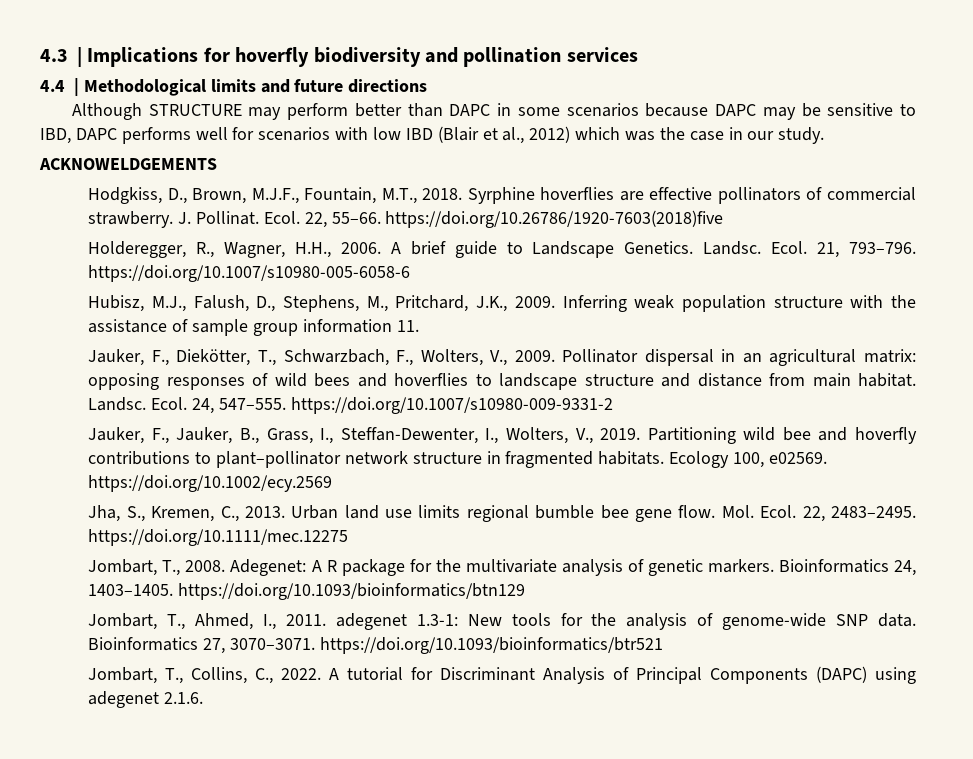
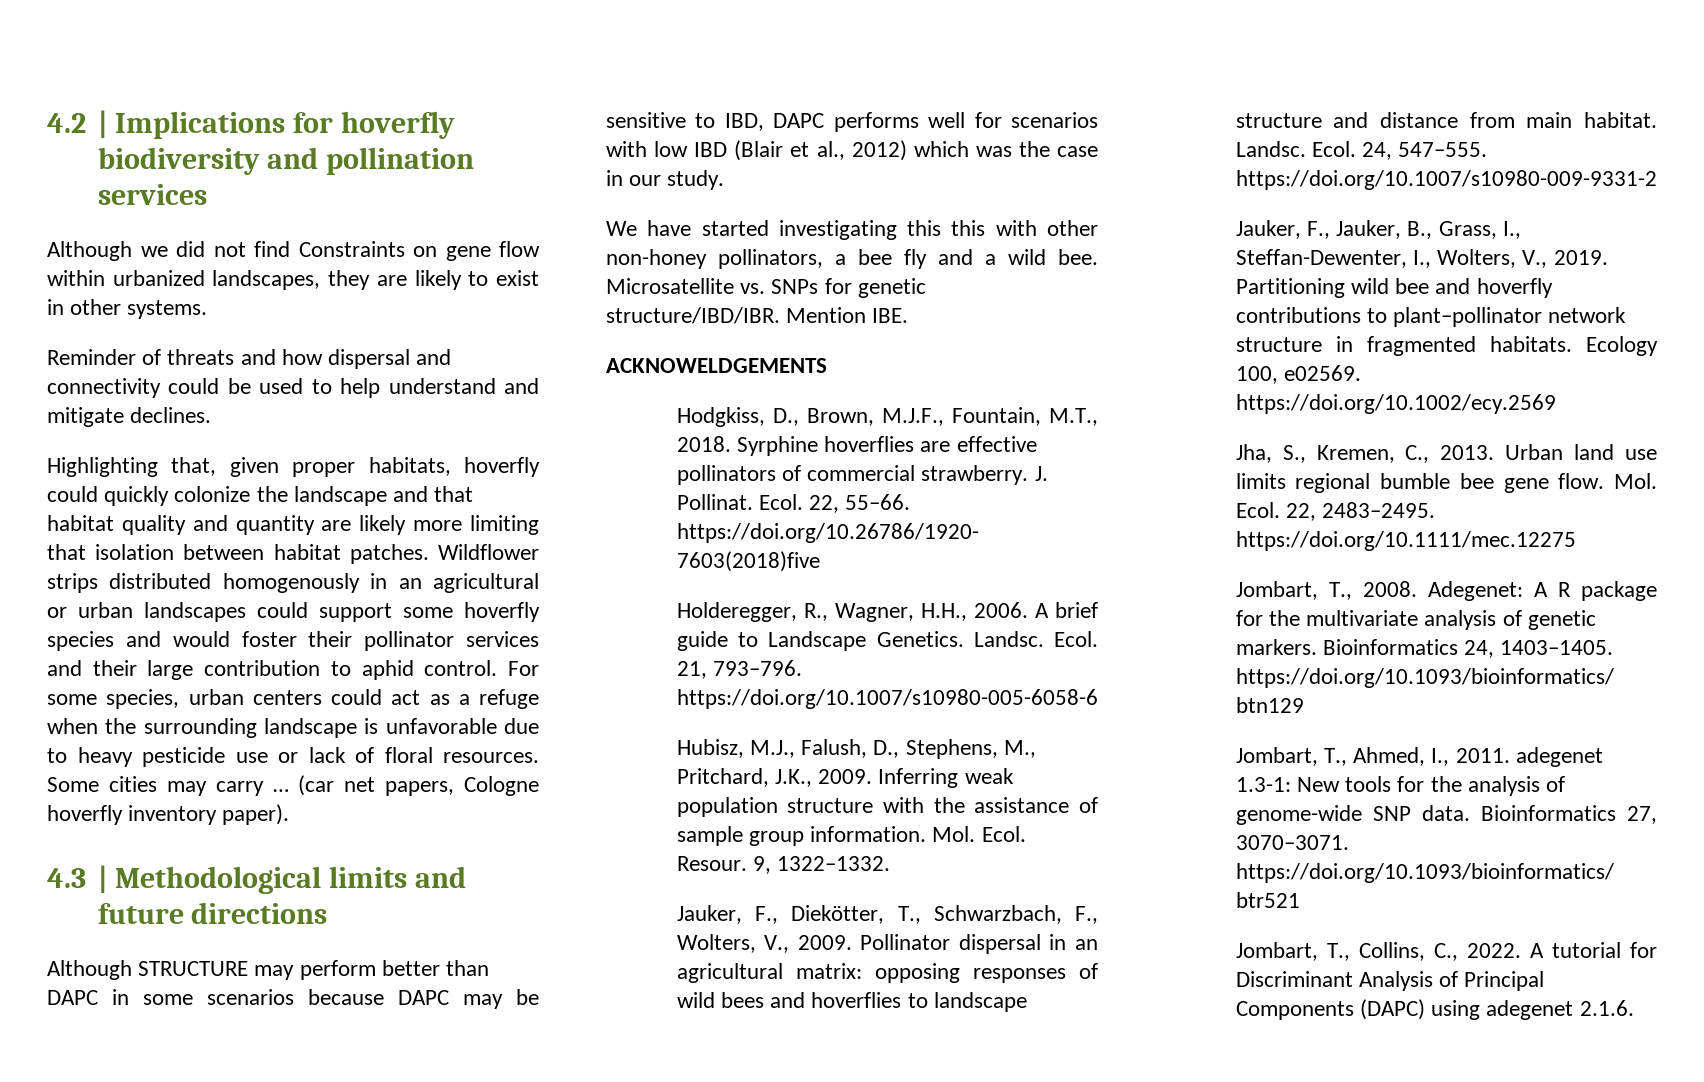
[40,49,68,62] 4.3 -> [47,113,86,133] 4.2
[40,80,65,92] 4.4 -> [47,241,540,261] [47,270,539,290] [47,299,208,319] [47,349,452,369] [47,378,539,398] [47,407,212,427] [47,457,540,477] [47,486,474,506] [47,515,539,535] [47,544,539,564] [47,573,539,593] [47,602,540,622] [47,631,539,651] [47,660,539,680] [47,689,539,709] [47,718,539,738] [47,747,539,767] [47,775,539,796] [47,804,290,825] [47,868,86,888] Although we did not find Constraints on gene flow within urbanized landscapes, they are likely to exist in other systems. // Reminder of threats and how dispersal and connectivity could be used to help understand and mitigate declines. // Highlighting that, given proper habitats, hoverfly could quickly colonize the landscape and that habitat quality and quantity are likely more limiting that isolation between habitat patches. Wildflower strips distributed homogenously in an agricultural or urban landscapes could support some hoverfly species and would foster their pollinator services and their large contribution to aphid control. For some species, urban centers could act as a refuge when the surrounding landscape is unfavorable due to heavy pesticide use or lack of floral resources. Some cities may carry … (car net papers, Cologne hoverfly inventory paper). // 4.3
(825, 135) none -> [606,220,1098,240] [606,249,1098,269] [606,278,926,298] [606,307,909,324] // We have started investigating this this with other non-honey pollinators, a bee fly and a wild bee. Microsatellite vs. SNPs for genetic structure/IBD/IBR. Mention IBE.
[302,319,419,333] information 11. -> [810,826,1026,842] [676,856,891,874] information. Mol. Ecol. Resour. 9, 1322–1332.

